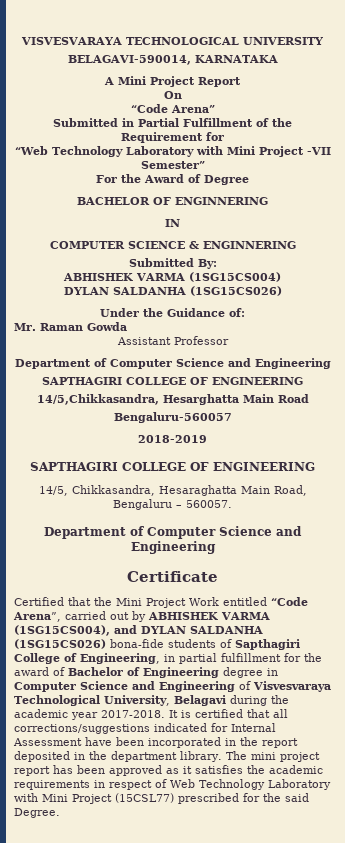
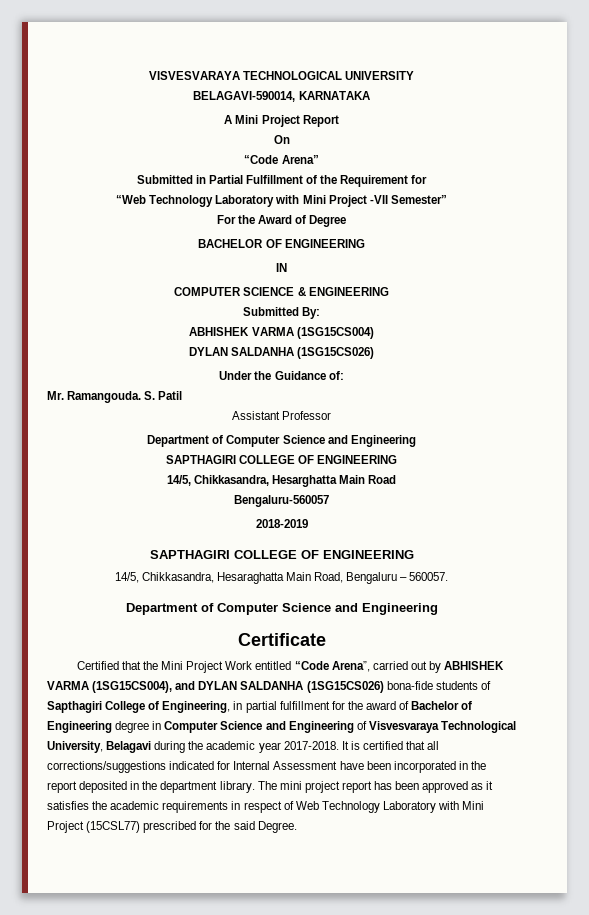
[175,197,268,205] ENGINNERING -> [284,239,365,248] ENGINEERING
[202,241,296,249] ENGINNERING -> [308,287,389,296] ENGINEERING
[40,322,127,331] Raman Gowda -> [67,391,183,403] Ramangouda. S. Patil
[36,394,159,405] 14/5,Chikkasandra, -> [166,475,269,486] 14/5, Chikkasandra,

